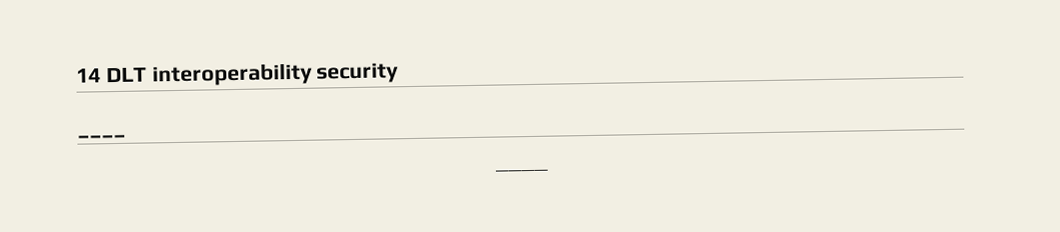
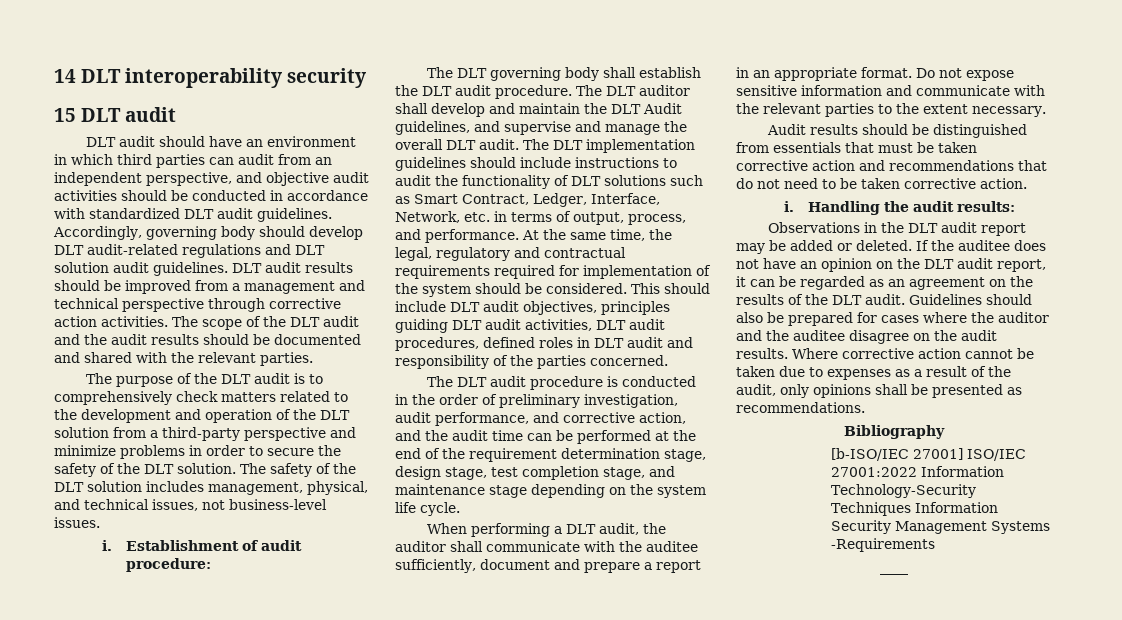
[77,133,126,139] ____ -> [54,107,177,122] [85,136,356,147] [54,154,332,168] [54,172,369,186] [54,190,368,201] [54,208,332,222] [53,226,363,240] [54,244,325,258] [54,262,353,276] [54,280,365,294] [54,298,341,312] [54,316,359,330] [54,334,361,345] [54,352,313,366] [85,373,323,387] [54,391,348,405] [54,409,350,423] [54,427,356,441] [54,445,341,459] [54,463,356,477] [54,481,368,495] [54,499,327,511] [54,517,100,528] [102,540,303,551] [126,558,212,572] [426,67,701,81] [395,85,690,99] [395,103,682,117] [395,121,687,135] [395,139,695,153] [395,157,677,171] [395,175,703,189] [395,193,660,207] [395,211,686,225] [395,229,672,243] [395,247,626,261] [395,265,711,279] [395,283,710,297] [395,301,670,315] [395,319,665,333] [395,337,693,351] [395,355,668,369] [426,376,696,390] [395,394,678,408] [395,412,686,426] [395,430,696,444] [395,448,706,462] [395,466,675,480] [395,484,706,498] [395,502,460,516] [426,523,666,537] [395,541,698,552] [395,559,701,573] [736,67,1014,81] [736,85,1045,96] [736,103,1046,117] [766,124,1027,138] [736,142,977,153] [736,160,1047,171] [736,178,1027,189] [784,201,1016,215] [767,222,1026,236] [736,240,1046,254] [736,258,1046,272] [736,276,1033,290] [736,294,1032,305] [736,312,1049,326] [736,330,997,344] [736,348,1034,359] [736,366,1011,380] [736,384,1022,398] [736,402,865,413] [844,425,945,439] [830,448,1026,461] [830,466,1004,477] [830,484,976,498] [830,502,998,516] [830,520,1050,534] [830,538,935,552] 15 DLT audit // DLT audit should have an environment in which third parties can audit from an independent perspective, and objective audit activities should be conducted in accordance with standardized DLT audit guidelines. Accordingly, governing body should develop DLT audit-related regulations and DLT solution audit guidelines. DLT audit results should be improved from a management and technical perspective through corrective action activities. The scope of the DLT audit and the audit results should be documented and shared with the relevant parties. // The purpose of the DLT audit is to comprehensively check matters related to the development and operation of the DLT solution from a third-party perspective and minimize problems in order to secure the safety of the DLT solution. The safety of the DLT solution includes management, physical, and technical issues, not business-level issues. // i. Establishment of audit procedure: // The DLT governing body shall establish the DLT audit procedure. The DLT auditor shall develop and maintain the DLT Audit guidelines, and supervise and manage the overall DLT audit. The DLT implementation guidelines should include instructions to audit the functionality of DLT solutions such as Smart Contract, Ledger, Interface, Network, etc. in terms of output, process, and performance. At the same time, the legal, regulatory and contractual requirements required for implementation of the system should be considered. This should include DLT audit objectives, principles guiding DLT audit activities, DLT audit procedures, defined roles in DLT audit and responsibility of the parties concerned. // The DLT audit procedure is conducted in the order of preliminary investigation, audit performance, and corrective action, and the audit time can be performed at the end of the requirement determination stage, design stage, test completion stage, and maintenance stage depending on the system life cycle. // When performing a DLT audit, the auditor shall communicate with the auditee sufficiently, document and prepare a report in an appropriate format. Do not expose sensitive information and communicate with the relevant parties to the extent necessary. // Audit results should be distinguished from essentials that must be taken corrective action and recommendations that do not need to be taken corrective action. // i. Handling the audit results: // Observations in the DLT audit report may be added or deleted. If the auditee does not have an opinion on the DLT audit report, it can be regarded as an agreement on the results of the DLT audit. Guidelines should also be prepared for cases where the auditor and the auditee disagree on the audit results. Where corrective action cannot be taken due to expenses as a result of the audit, only opinions shall be presented as recommendations. // Bibliography // [b-ISO/IEC 27001] ISO/IEC 27001:2022 Information Technology-Security Techniques Information Security Management Systems -Requirements

